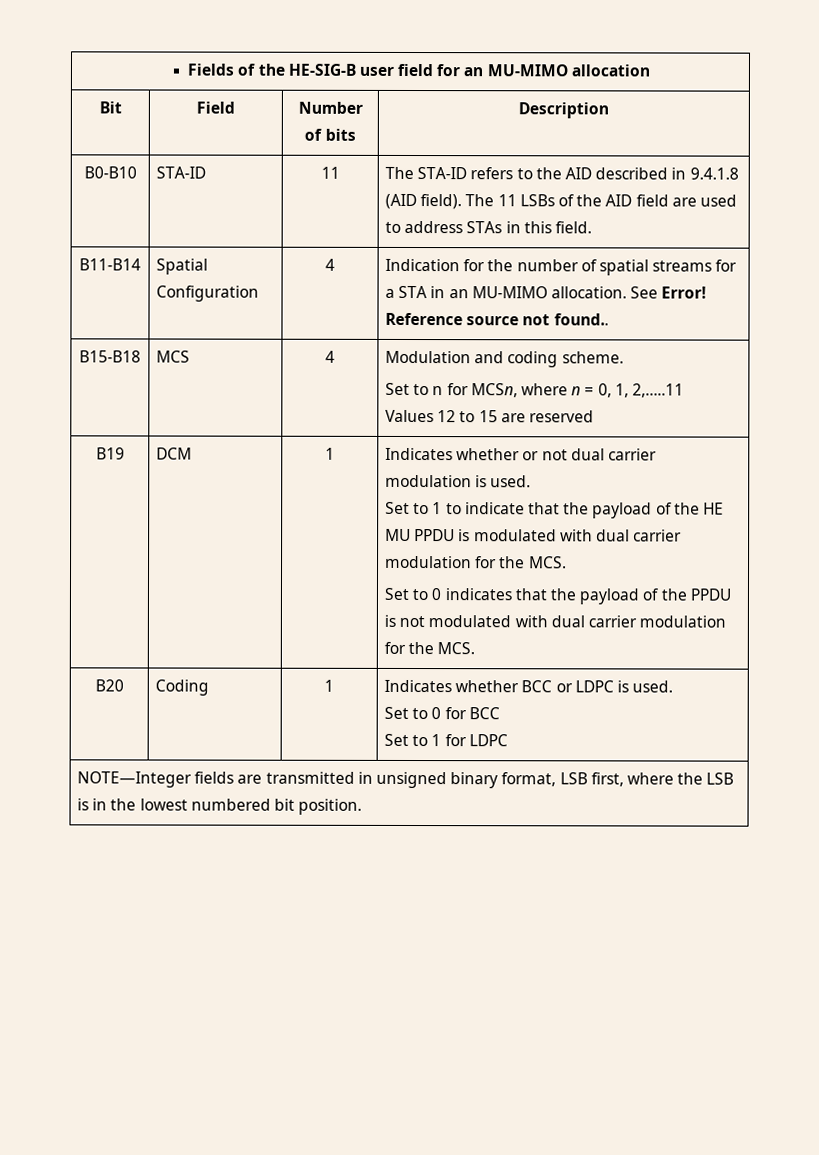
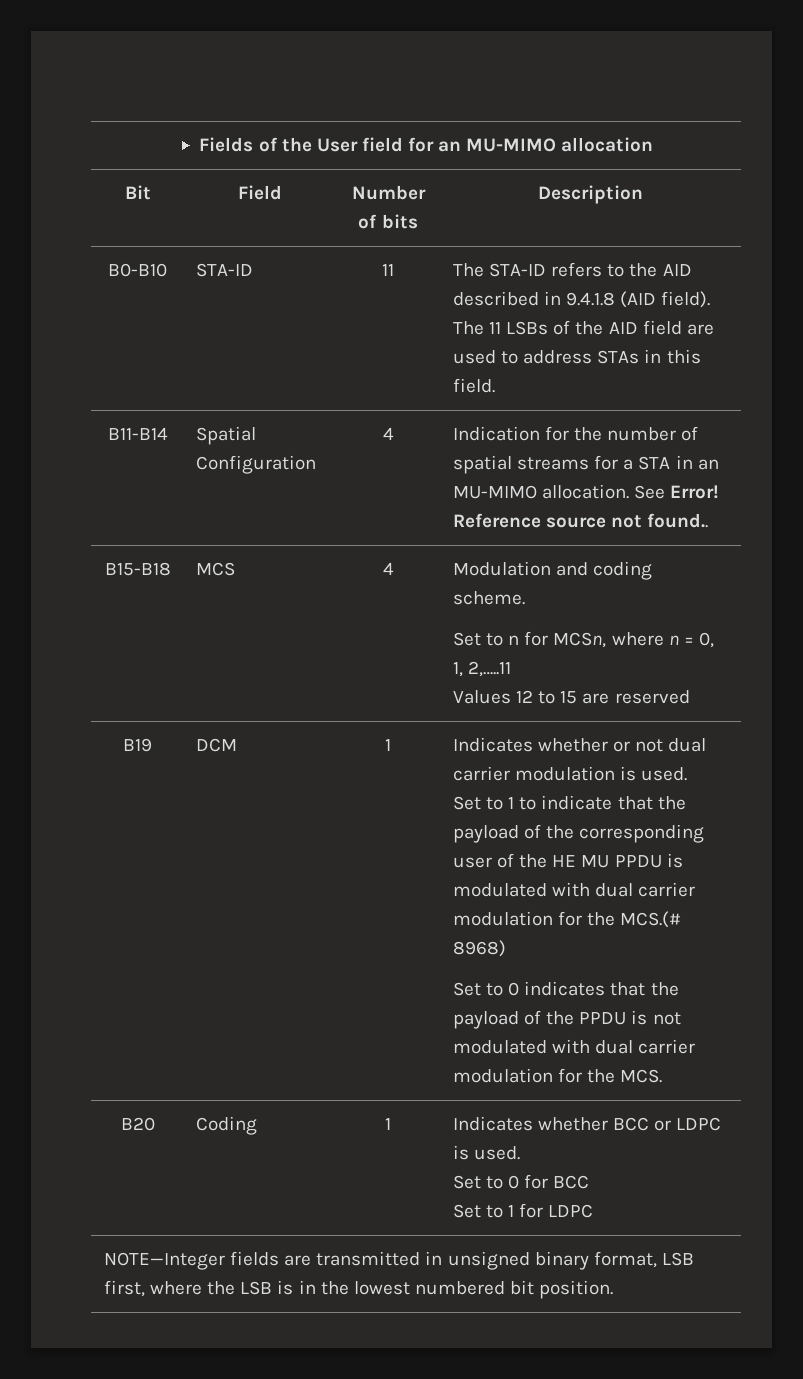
[287,63,394,76] HE-SIG-B user -> [316,138,358,152] User
(700, 508) none -> [579,824,705,843] [452,853,548,868] corresponding user of the
[528,556,567,569] MCS. -> [620,911,682,928] [452,940,506,957] MCS.(# 8968)

